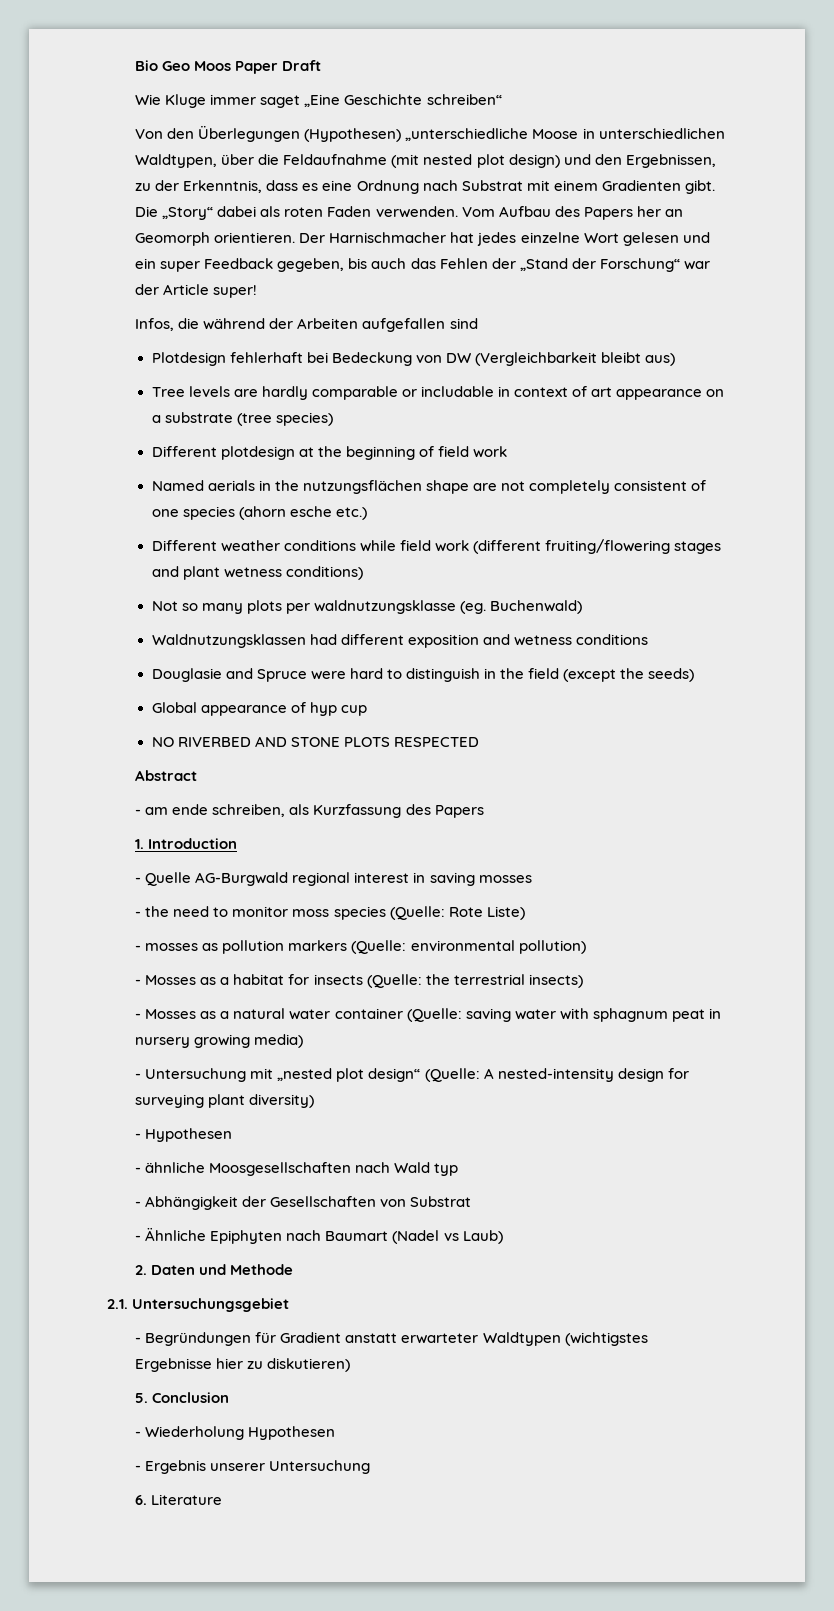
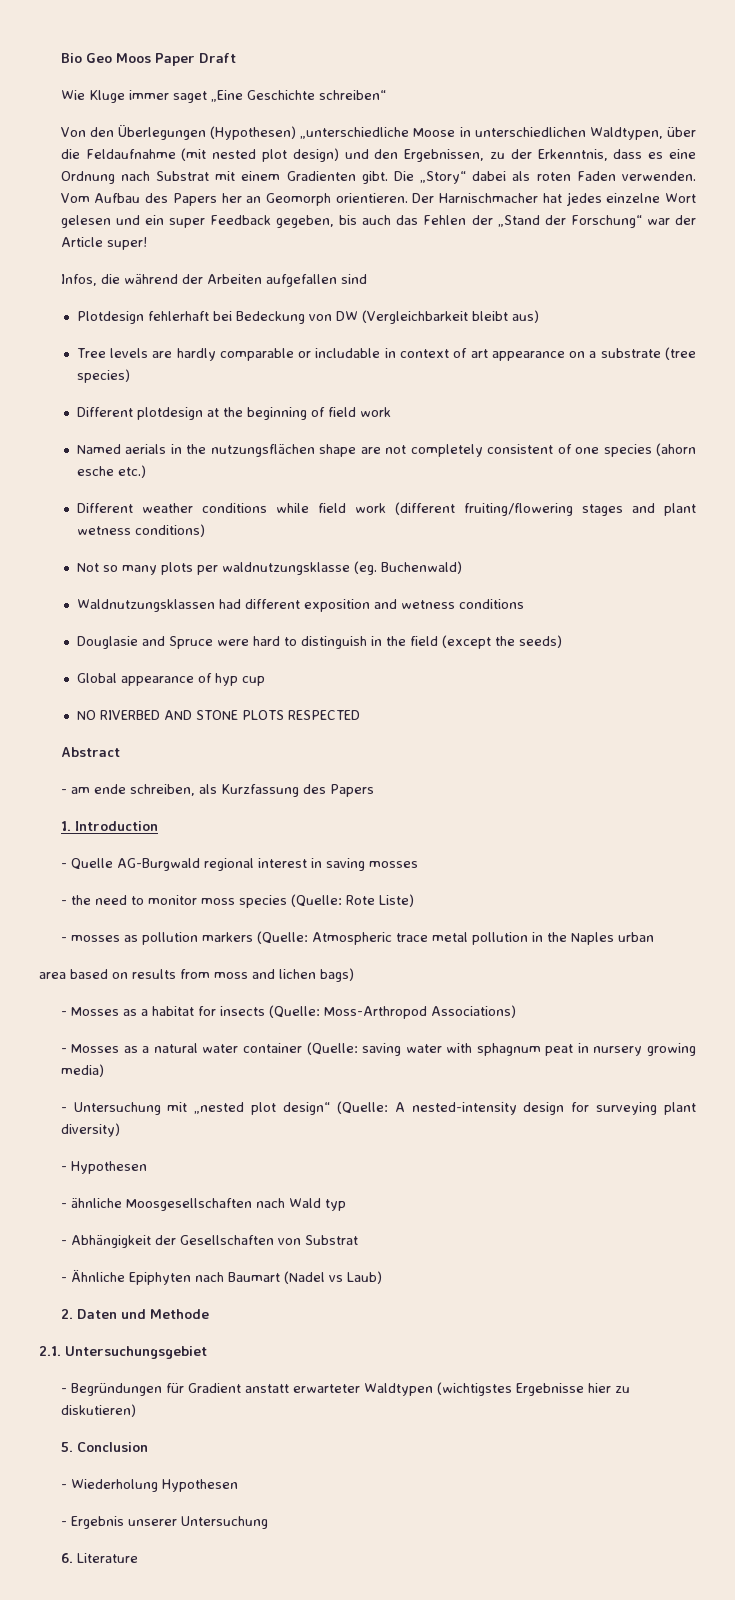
[410,940,586,954] environmental pollution) -> [311,932,654,945] [39,968,354,982] Atmospheric trace metal pollution in the Naples urban // area based on results from moss and lichen bags)
[425,974,583,988] the terrestrial insects) -> [323,1005,516,1019] Moss-Arthropod Associations)

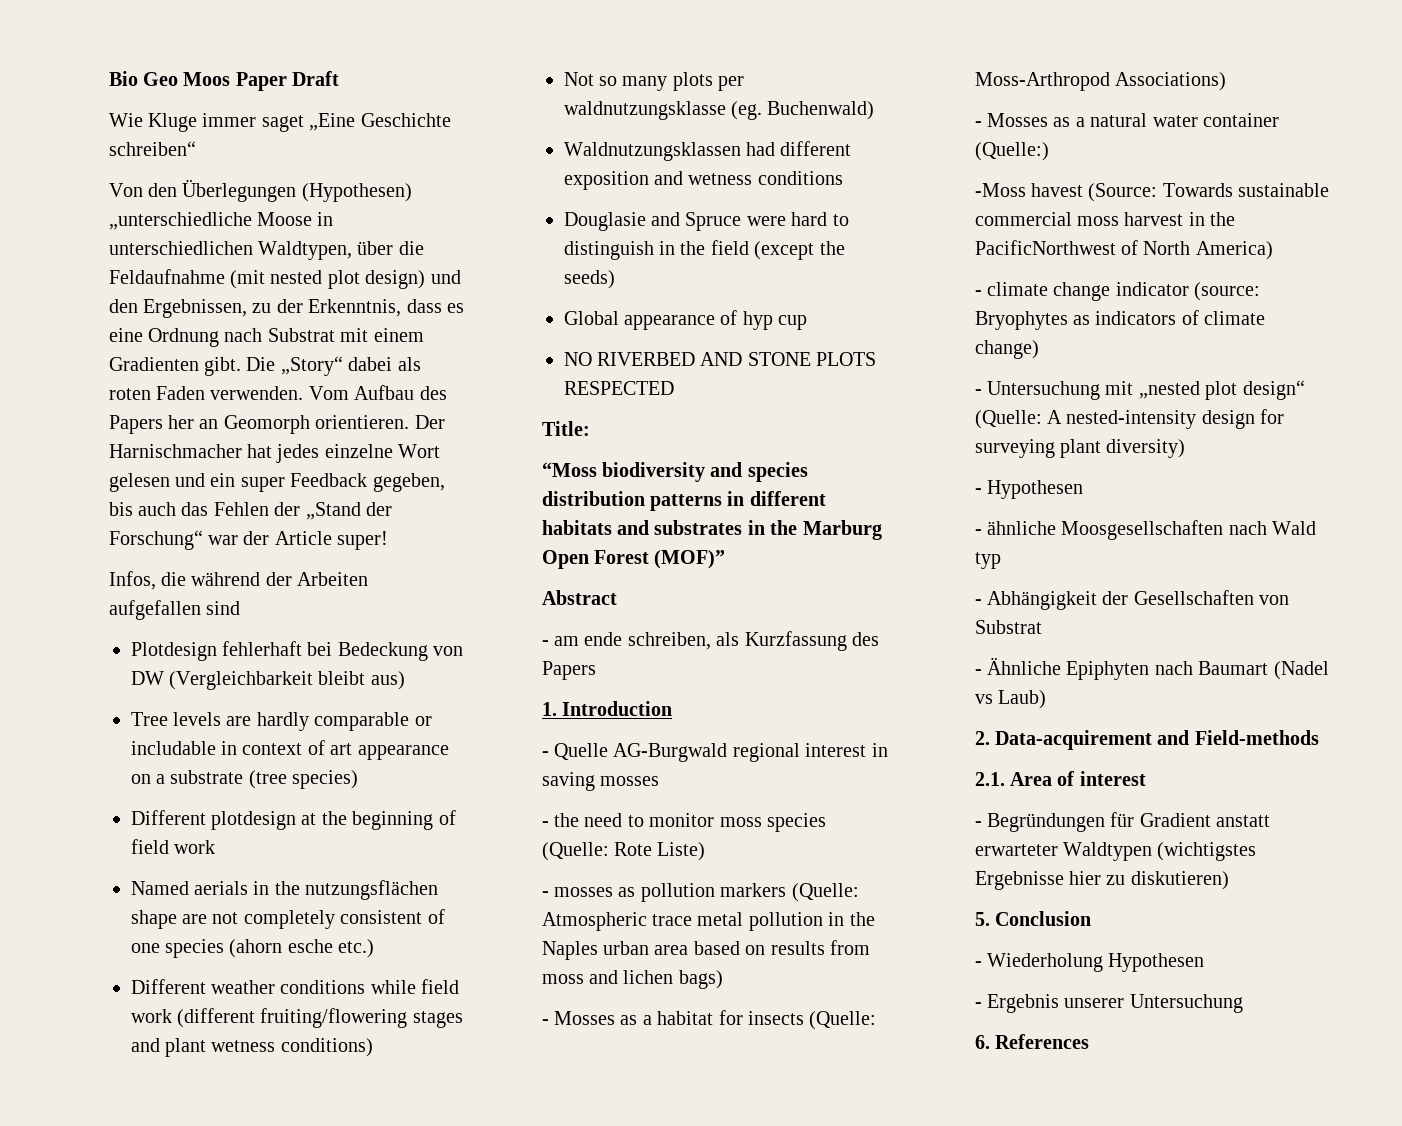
(360, 715) none -> [541,421,590,436] [541,462,808,482] [541,491,826,511] [541,520,882,540] [541,550,726,569] // Title: // “Moss biodiversity and species distribution patterns in different habitats and substrates in the Marburg Open Forest (MOF)”
(654, 937) // -> (649, 948) none
[306,1042,696,1056] [60,1064,104,1077] (Quelle: saving water with sphagnum peat in nursery growing media) -> [974,142,1049,161] [974,183,1330,202] [974,212,1236,226] [974,240,1273,260] [974,282,1261,301] [974,310,1266,330] [974,340,1039,359] (Quelle:) // -Moss havest (Source: Towards sustainable commercial moss harvest in the PacificNorthwest of North America) // - climate change indicator (source: Bryophytes as indicators of climate change)
[76,1309,209,1319] [39,1346,207,1359] Daten und Methode // 2.1. Untersuchungsgebiet -> [994,730,1319,750] [974,771,1146,786] Data-acquirement and Field-methods // 2.1. Area of interest
[76,1553,138,1563] Literature -> [994,1034,1089,1049] References

